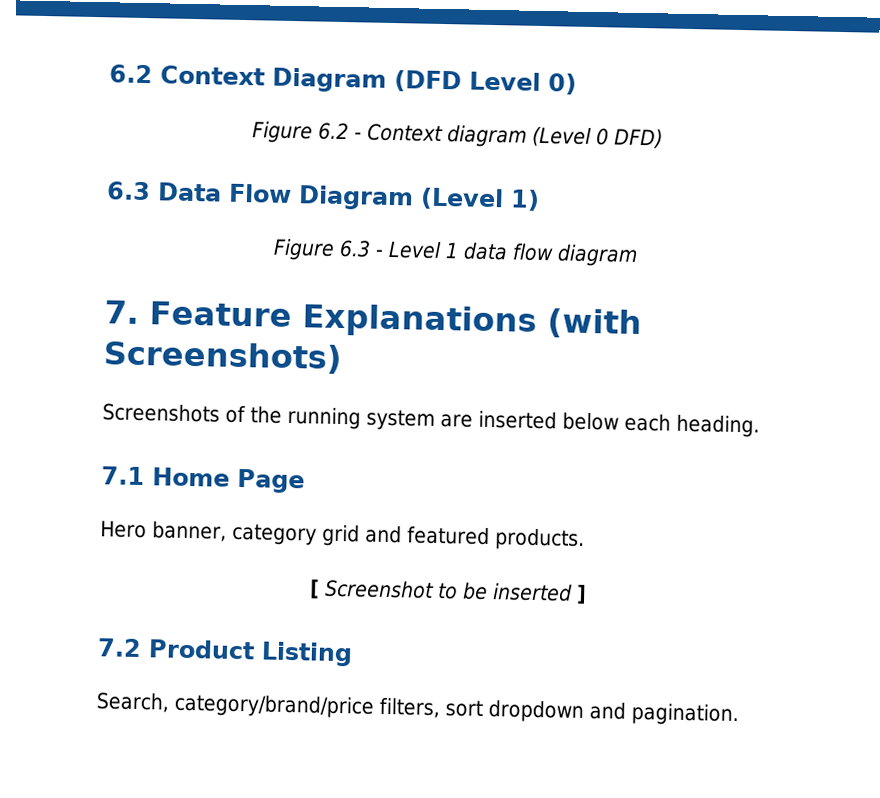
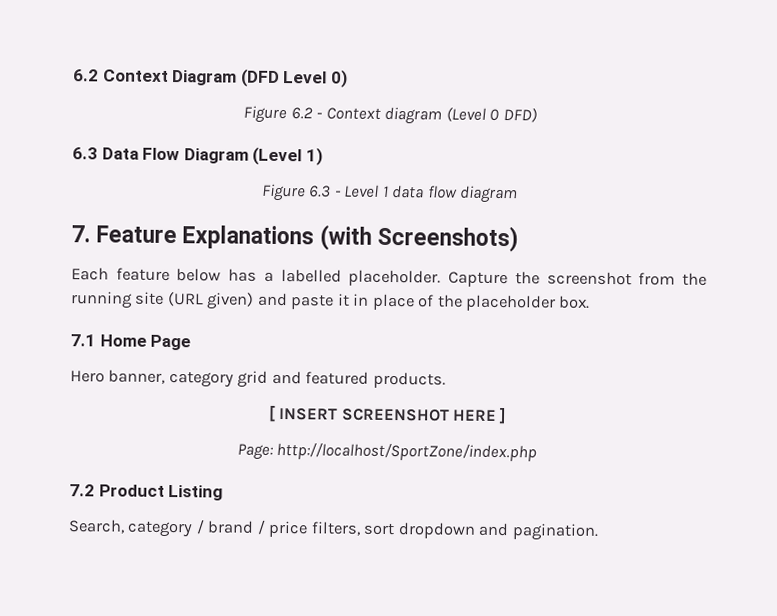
[102,403,760,438] Screenshots of the running system are inserted below each heading. -> [71,267,708,288] [70,291,591,312] Each feature below has a labelled placeholder. Capture the screenshot from the running site (URL given) and paste it in place of the placeholder box.
[325,579,573,602] Screenshot to be inserted -> [278,408,497,422] INSERT SCREENSHOT HERE
(587, 594) none -> [236,441,538,462] // Page: http://localhost/SportZone/index.php
[174,693,374,719] category/brand/price -> [127,519,309,538] category / brand / price

